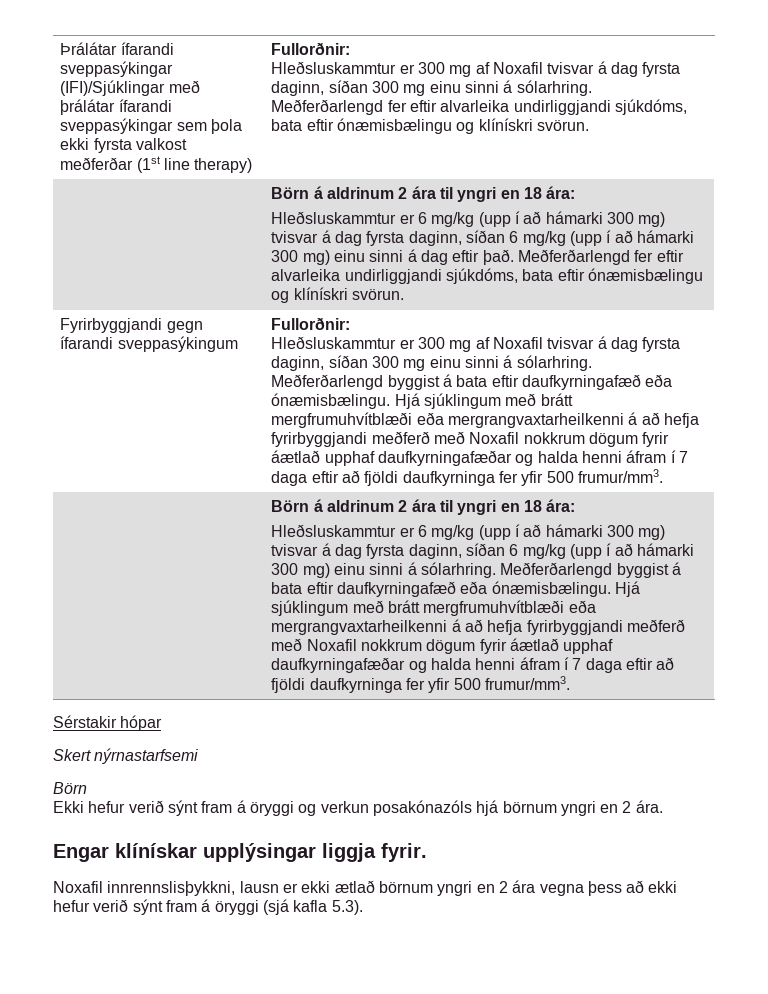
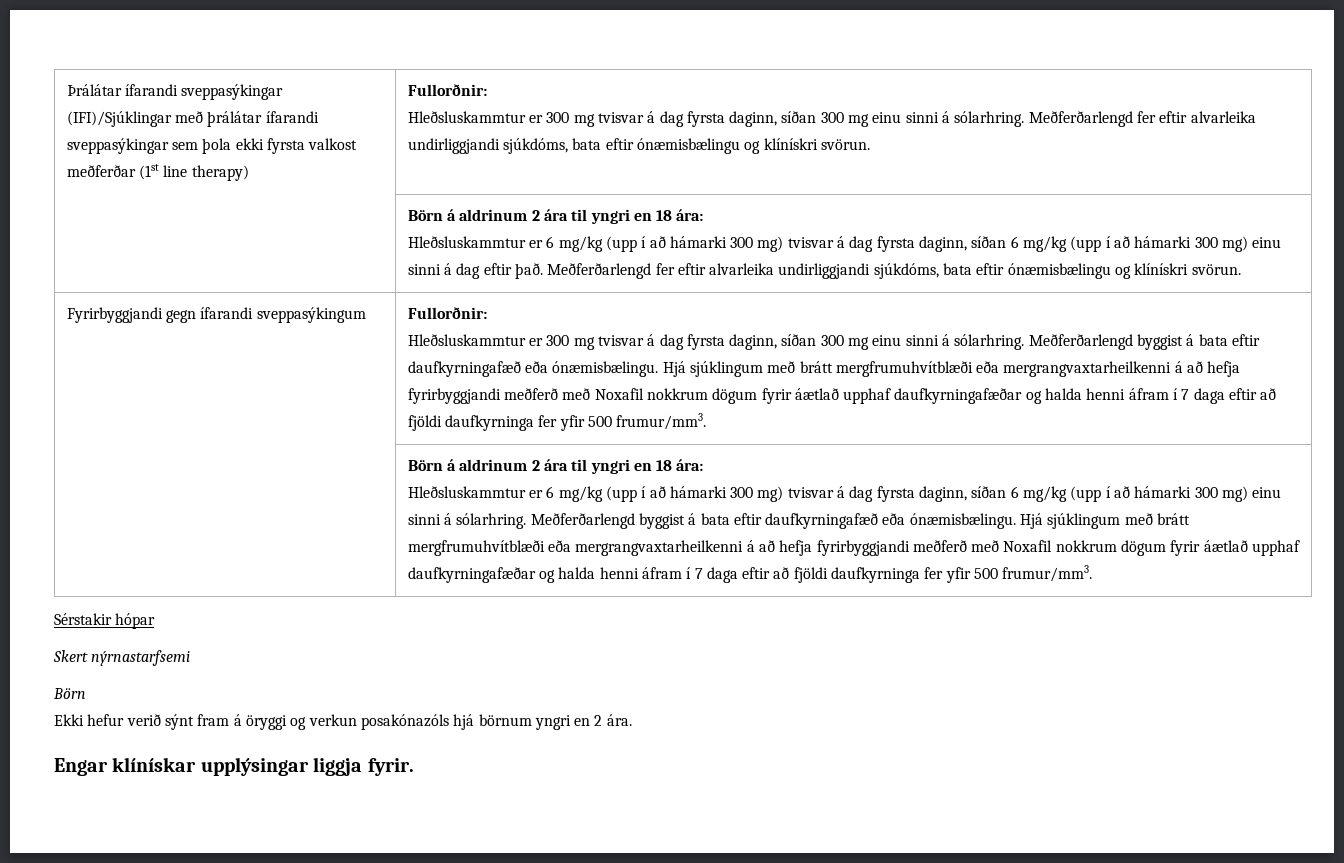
[475,62,543,74] af Noxafil -> (595, 120) none
[475,337,543,349] af Noxafil -> (595, 343) none
[53,880,678,896] [53,899,363,915] // Noxafil innrennslisþykkni, lausn er ekki ætlað börnum yngri en 2 ára vegna þess að ekki hefur verið sýnt fram á öryggi (sjá kafla 5.3). -> (414, 767) none

